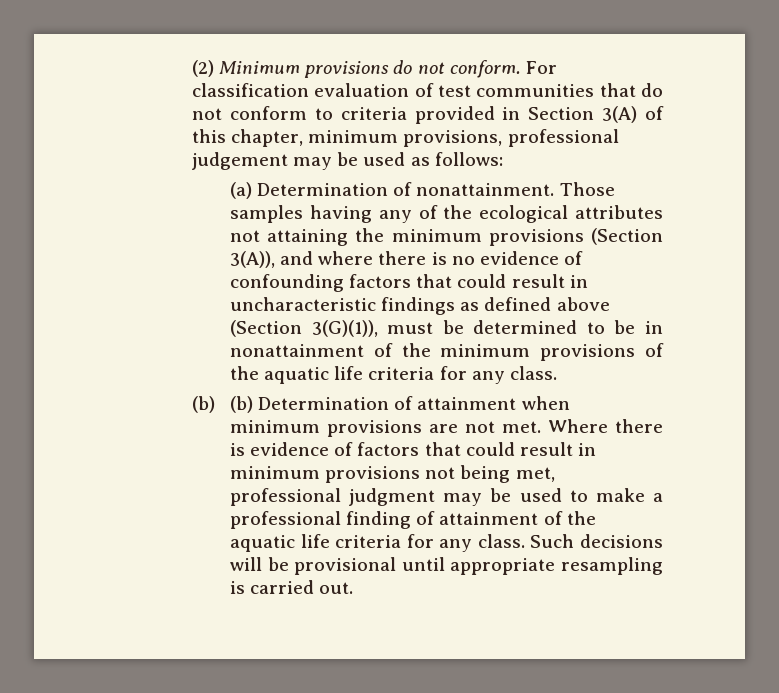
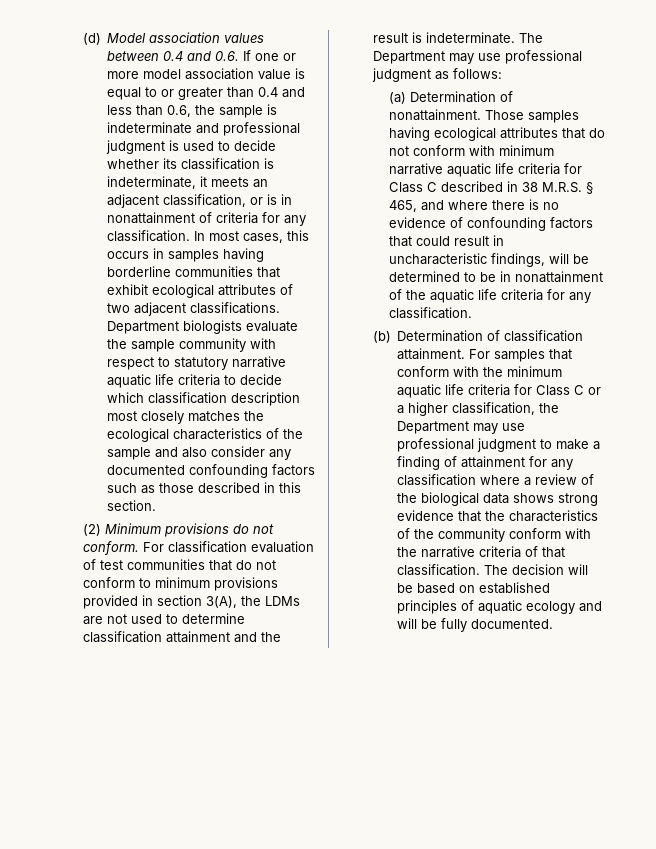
(191, 68) none -> [82,32,265,45] [107,50,297,61] [107,68,306,80] [107,87,306,100] [107,104,278,118] [107,122,301,136] [106,140,277,154] [107,158,275,170] [107,176,269,189] [107,194,293,208] [107,212,307,226] [107,230,310,243] [107,248,265,262] [107,266,281,278] [107,284,294,298] [107,302,281,316] [107,320,299,334] [107,338,277,352] [107,356,287,370] [107,374,283,388] [107,392,301,406] [107,411,265,424] [107,428,304,442] [107,446,292,460] [107,464,316,478] [107,482,302,494] [107,500,157,511] (d) Model association values between 0.4 and 0.6. If one or more model association value is equal to or greater than 0.4 and less than 0.6, the sample is indeterminate and professional judgment is used to decide whether its classification is indeterminate, it meets an adjacent classification, or is in nonattainment of criteria for any classification. In most cases, this occurs in samples having borderline communities that exhibit ecological attributes of two adjacent classifications. Department biologists evaluate the sample community with respect to statutory narrative aquatic life criteria to decide which classification description most closely matches the ecological characteristics of the sample and also consider any documented confounding factors such as those described in this section. //
[340,106,665,124] [191,129,619,147] [191,152,406,170] criteria provided in Section 3(A) of this chapter, minimum provisions, professional judgement may be used -> [154,577,278,591] [82,595,300,609] [82,613,245,625] [82,631,281,643] [372,32,543,44] [372,50,582,64] [371,68,431,82] minimum provisions provided in section 3(A), the LDMs are not used to determine classification attainment and the result is indeterminate. The Department may use professional judgment
[378,205,664,223] [229,228,664,246] [229,251,275,268] any of the ecological attributes not attaining the minimum provisions (Section 3(A)), -> [434,127,606,141] [389,145,555,156] [389,163,583,177] [389,181,594,194] [389,200,418,212] ecological attributes that do not conform with minimum narrative aquatic life criteria for Class C described in 38 M.R.S. § 465,
[381,297,610,315] [229,320,434,337] findings as defined above (Section 3(G)(1)), must -> [491,253,570,267] findings, will
[440,343,664,361] [229,366,557,384] [191,396,570,413] [229,419,663,437] [229,442,596,456] [229,465,555,483] [229,488,663,506] [229,511,596,529] [229,534,663,552] [229,557,663,575] [229,580,354,594] minimum provisions of the aquatic life criteria for any class. // (b) (b) Determination of attainment when minimum provisions are not met. Where there is evidence of factors that could result in minimum provisions not being met, professional judgment may be used to make a professional finding of attainment of the aquatic life criteria for any class. Such decisions will be provisional until appropriate resampling is carried out. -> [430,289,592,303] [389,307,473,319] [372,330,584,343] [397,348,573,362] [397,366,563,377] [397,384,602,398] [397,402,560,416] [397,421,526,434] [397,438,601,452] [397,456,574,470] [397,474,595,486] [397,492,599,506] [397,510,599,522] [397,528,592,542] [397,546,566,558] [397,564,589,576] [397,582,551,594] [397,600,603,614] [397,618,554,632] aquatic life criteria for any classification. // (b) Determination of classification attainment. For samples that conform with the minimum aquatic life criteria for Class C or a higher classification, the Department may use professional judgment to make a finding of attainment for any classification where a review of the biological data shows strong evidence that the characteristics of the community conform with the narrative criteria of that classification. The decision will be based on established principles of aquatic ecology and will be fully documented.

